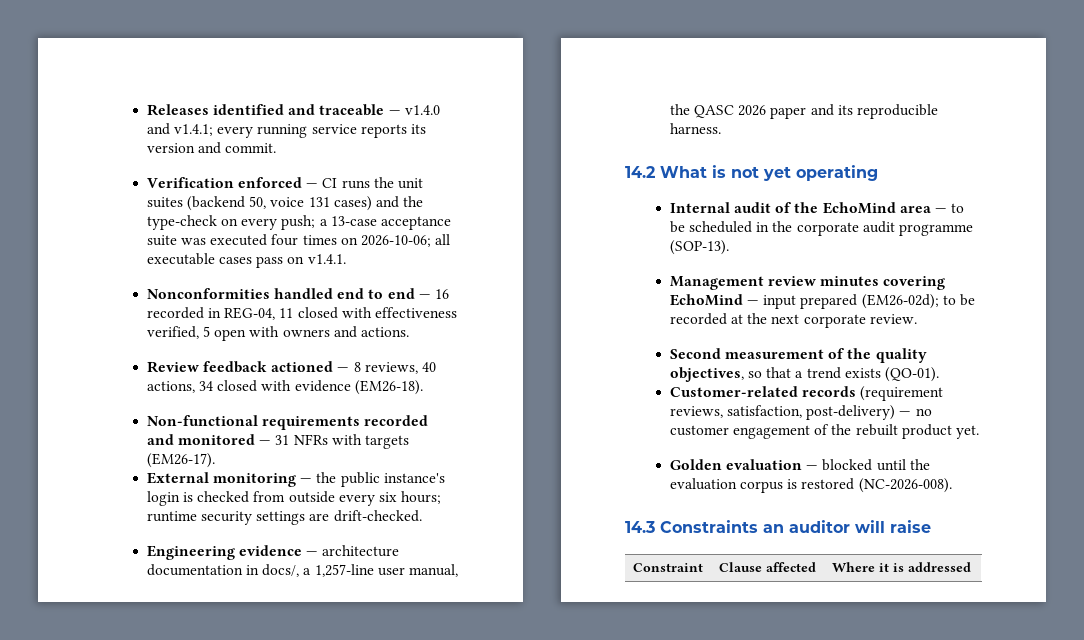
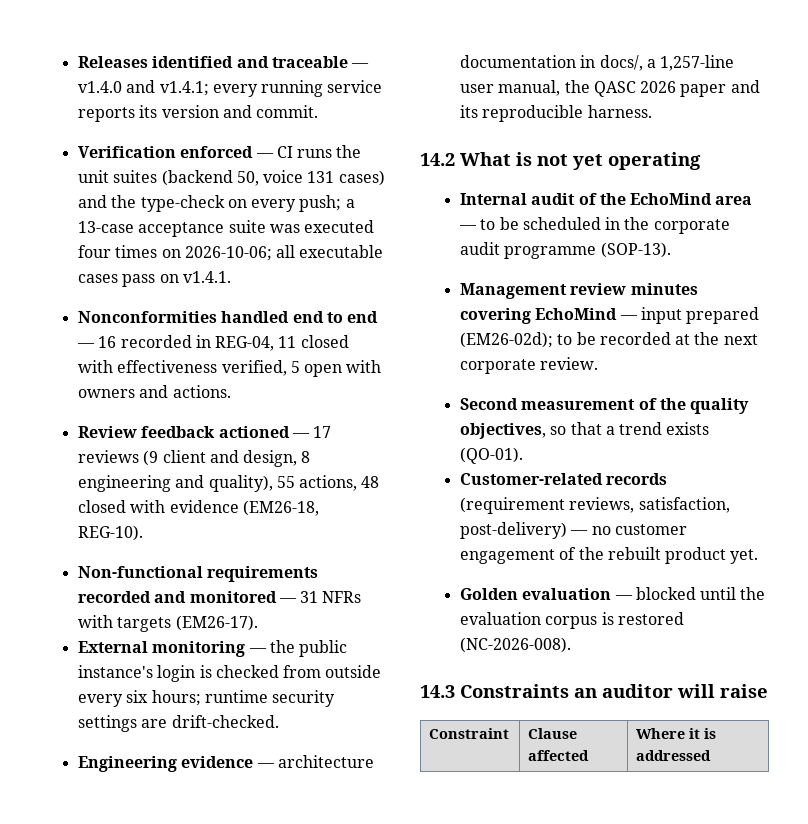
[353,362,437,374] [146,381,214,393] 8 reviews, 40 actions, 34 -> [313,426,332,438] [77,450,311,467] [77,475,380,492] 17 reviews (9 client and design, 8 engineering and quality), 55 actions, 48
[354,380,423,395] (EM26-18). -> [242,500,319,516] [77,525,143,541] (EM26-18, REG-10).

